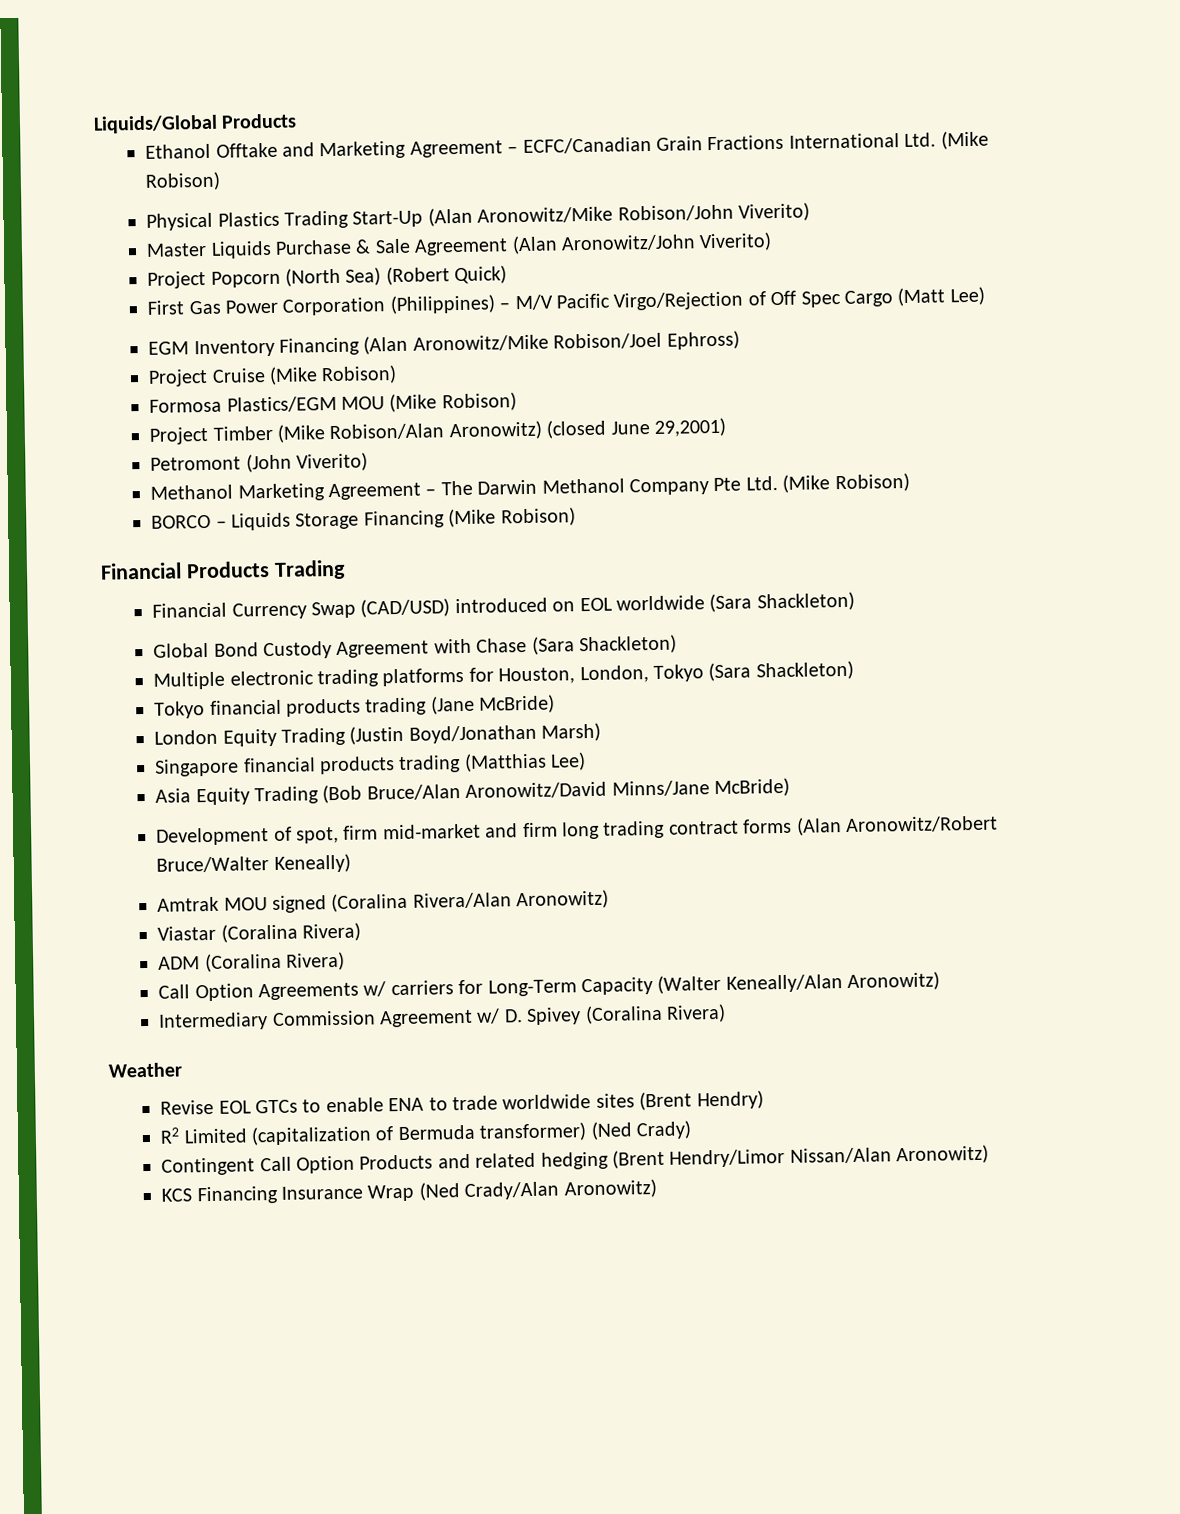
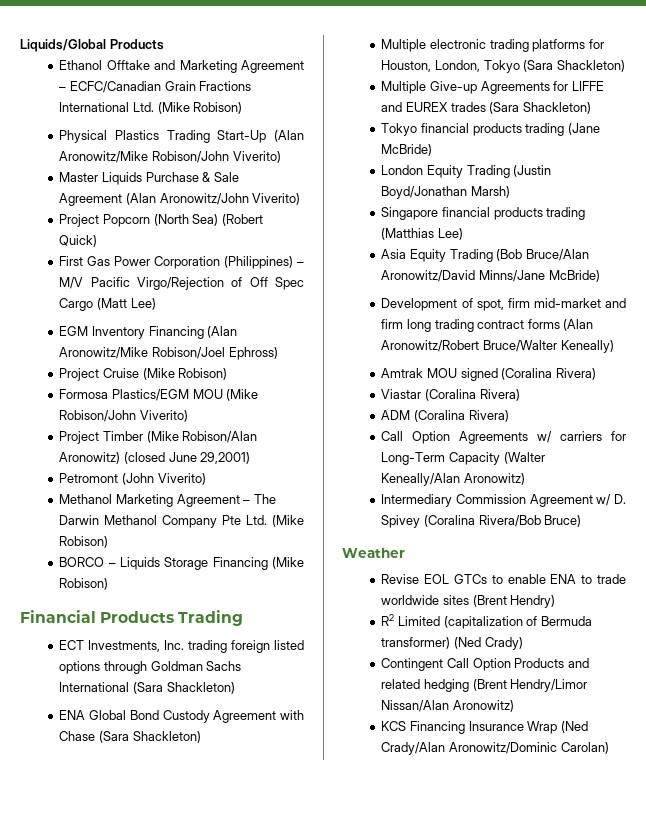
[441,392,517,412] Robison) -> [59,410,188,422] Robison/John Viverito)
[152,591,855,620] Financial Currency Swap (CAD/USD) introduced on EOL worldwide (Sara Shackleton) // -> [59,640,304,653] [59,661,242,674] [59,682,235,694] [59,710,86,720] ECT Investments, Inc. trading foreign listed options through Goldman Sachs International (Sara Shackleton) // ENA
(854, 670) none -> [381,81,604,94] [381,102,591,114] // Multiple Give-up Agreements for LIFFE and EUREX trades (Sara Shackleton)
[412,889,610,910] Rivera/Alan Aronowitz) -> [555,368,596,380] Rivera)
[666,1003,727,1023] Rivera) -> [478,515,582,527] Rivera/Bob Bruce)
[563,1179,657,1199] Aronowitz) -> [448,742,609,754] Aronowitz/Dominic Carolan)

